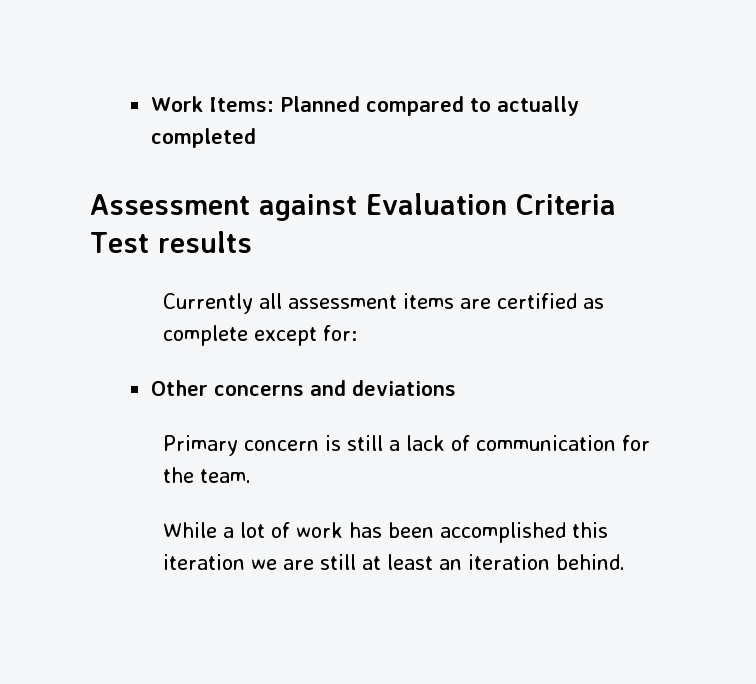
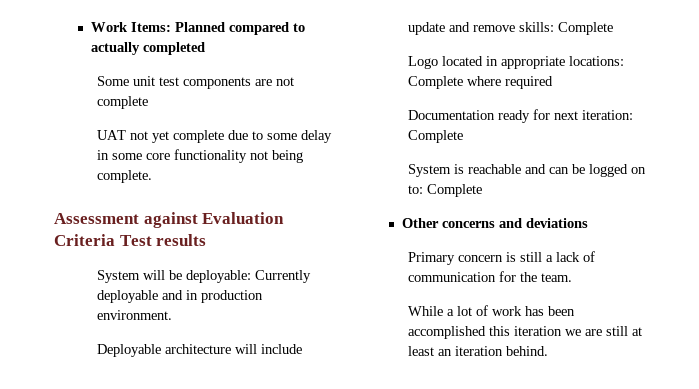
(256, 138) none -> [96,76,294,89] [96,96,148,109] [96,130,332,143] [96,149,303,163] [96,170,152,183] // Some unit test components are not complete // UAT not yet complete due to some delay in some core functionality not being complete.
[163,293,605,314] [163,325,358,346] Currently all assessment items are certified as complete except for: -> [96,270,311,283] [96,290,263,303] [96,310,172,320] [96,344,302,357] [407,22,613,35] [407,56,624,69] [407,76,553,89] [407,109,633,123] [407,130,463,143] [407,164,646,177] [407,184,482,197] System will be deployable: Currently deployable and in production environment. // Deployable architecture will include update and remove skills: Complete // Logo located in appropriate locations: Complete where required // Documentation ready for next iteration: Complete // System is reachable and can be logged on to: Complete

